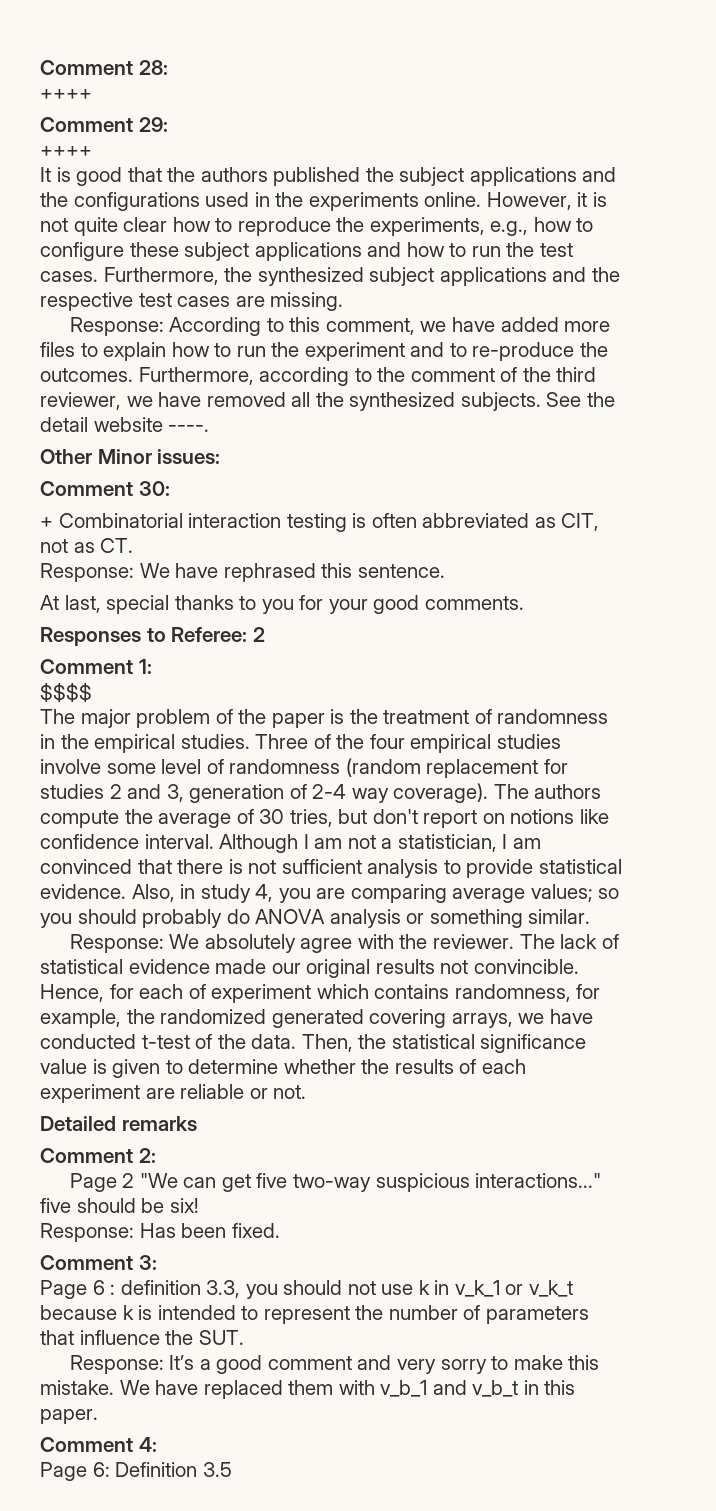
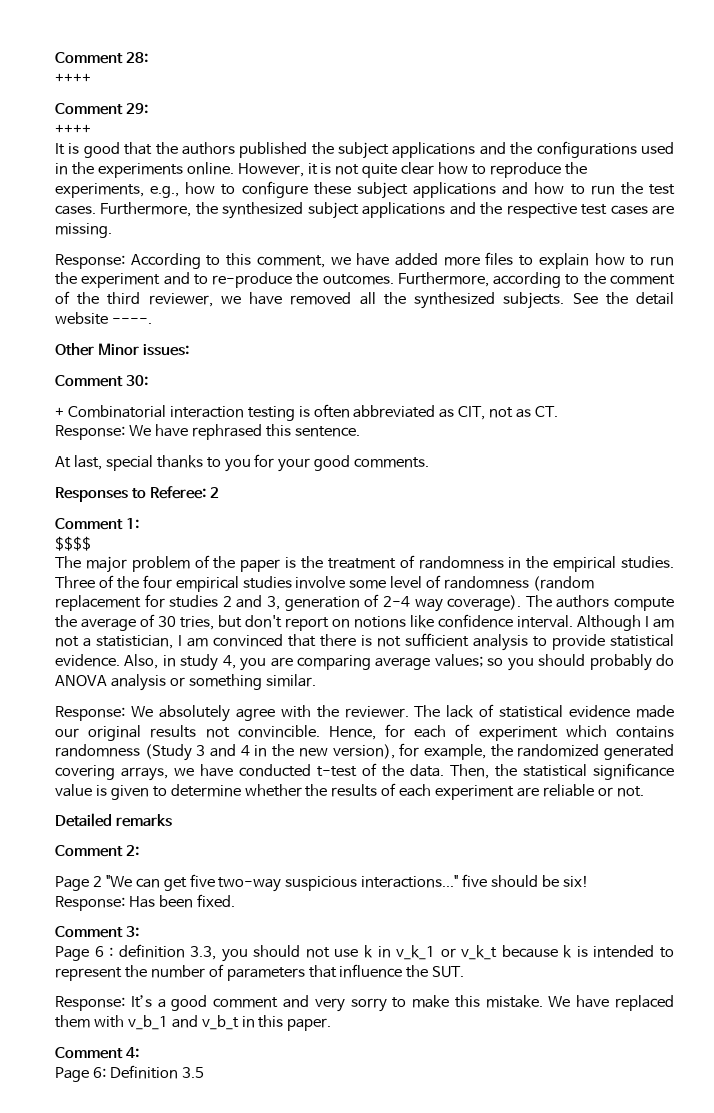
[454,984,571,1002] randomness, -> [55,744,395,761] randomness (Study 3 and 4 in the new version),

